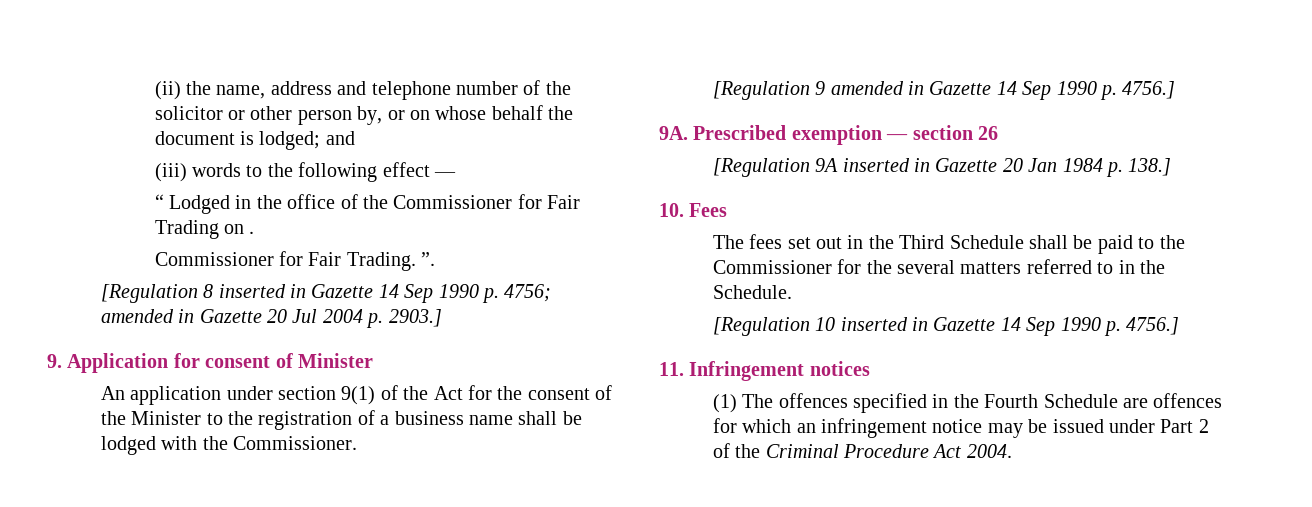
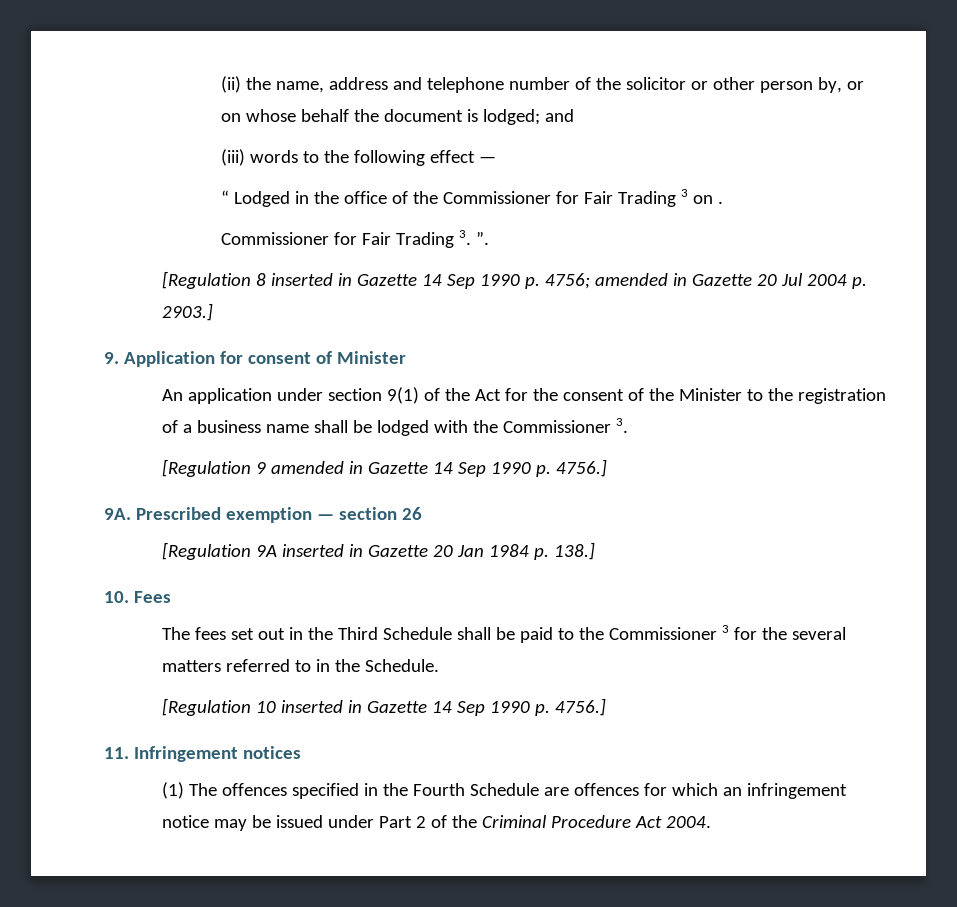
(219, 229) none -> [680,189,688,197] 3
[346,252,416,271] Trading. -> [395,230,471,248] Trading 3.
[233,436,358,450] Commissioner. -> [503,418,629,433] Commissioner 3.
(832, 267) none -> [722,625,730,633] 3

